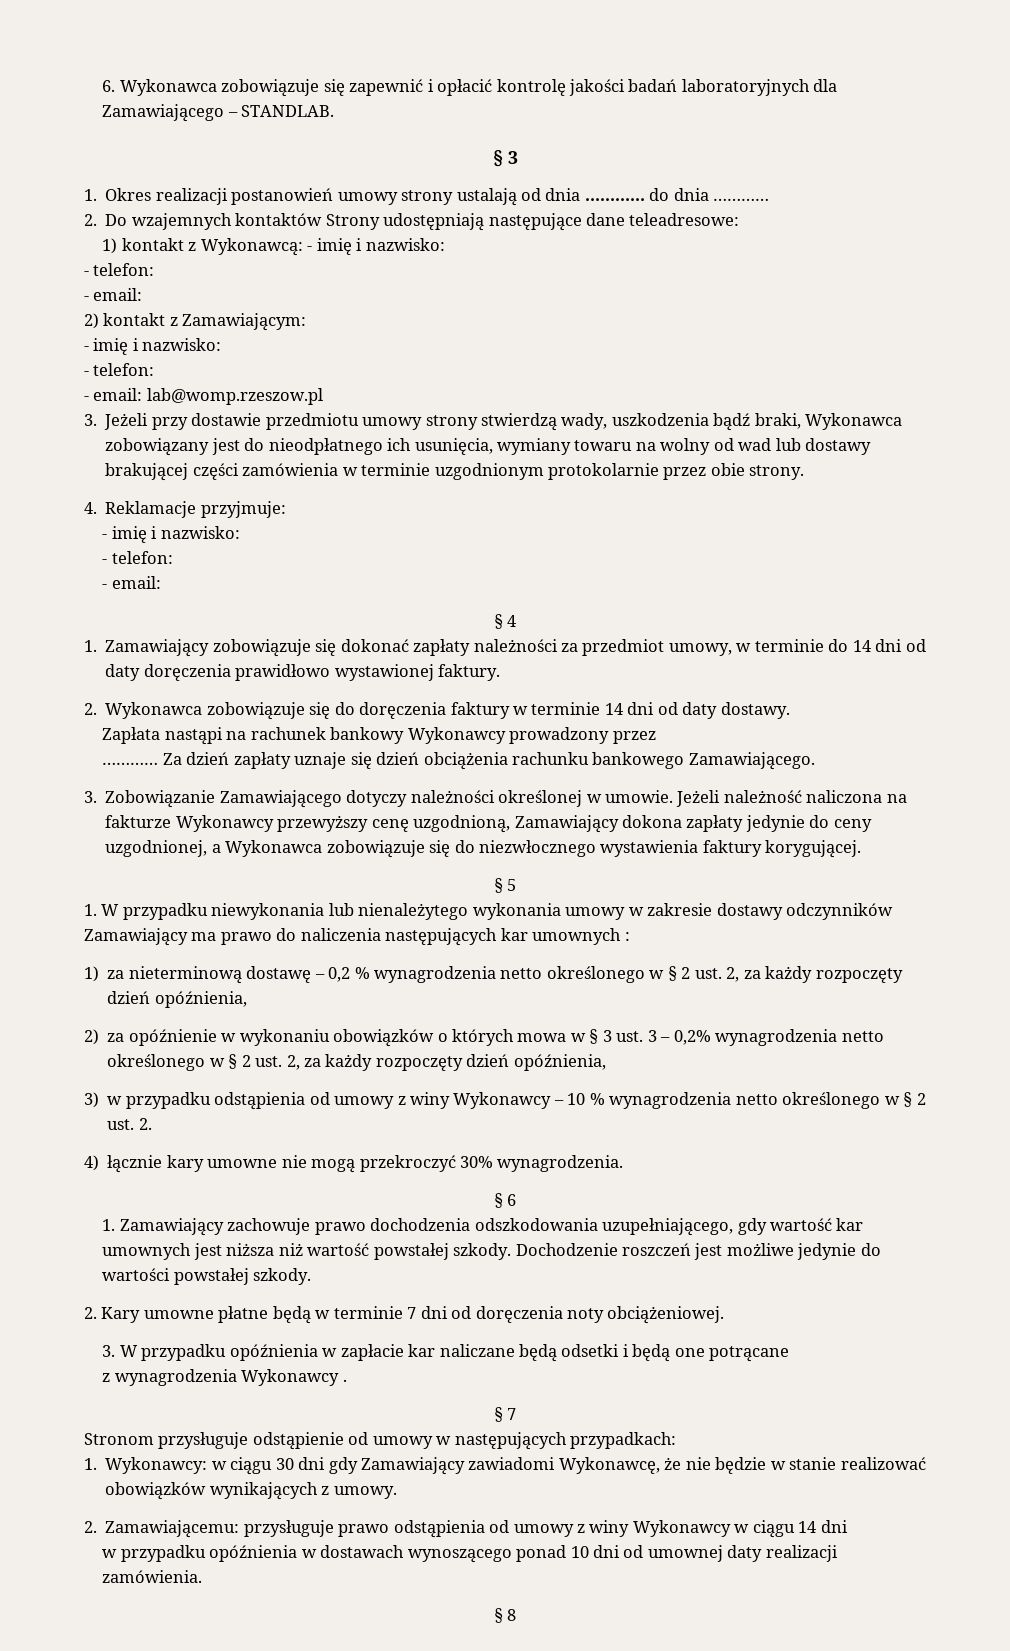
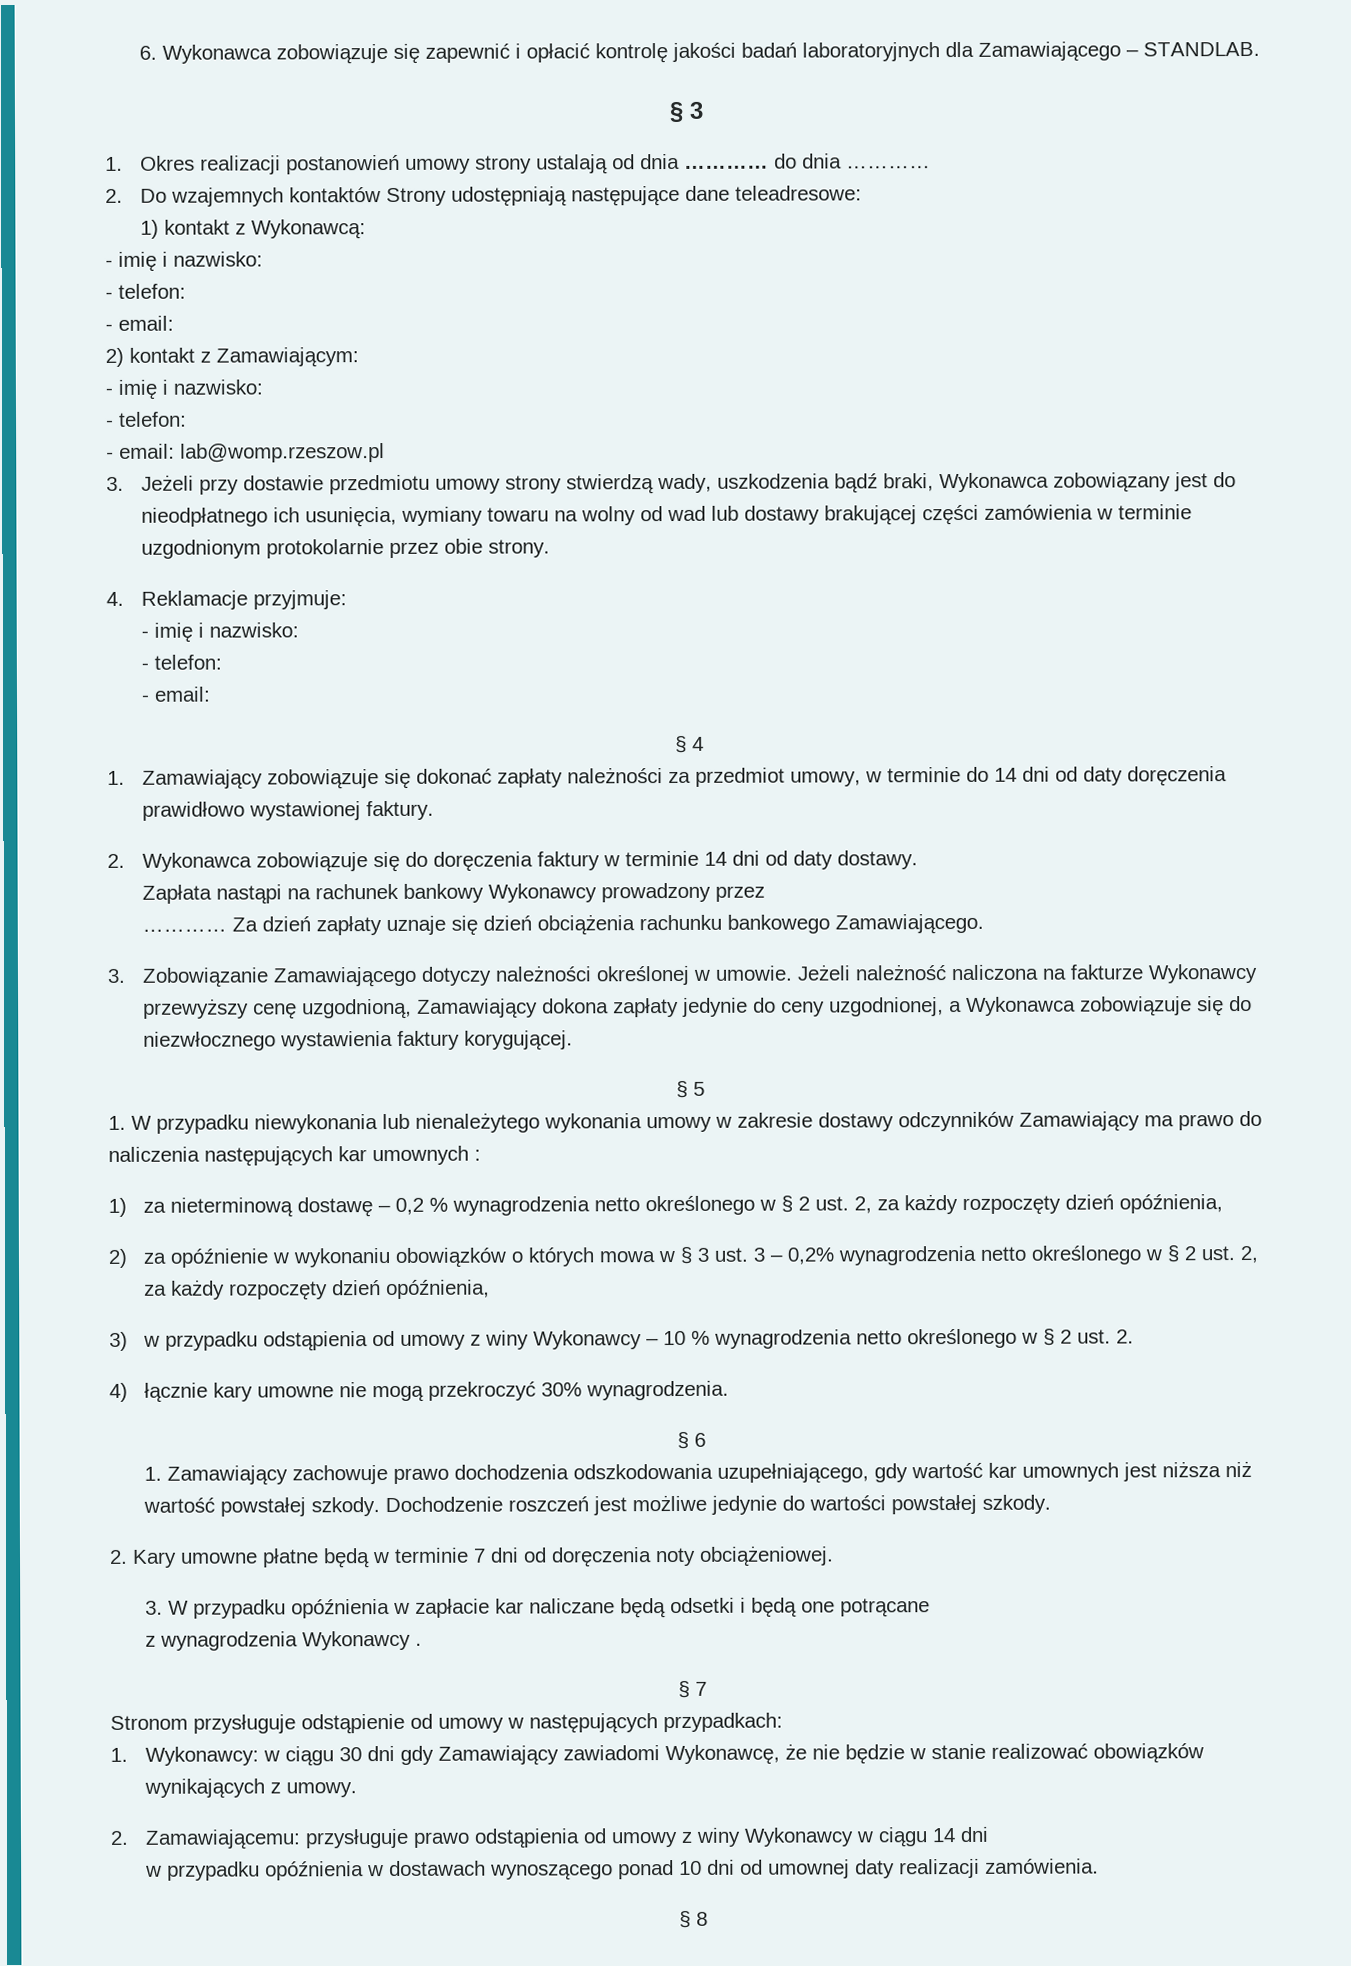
(303, 247) none -> (367, 229) //

